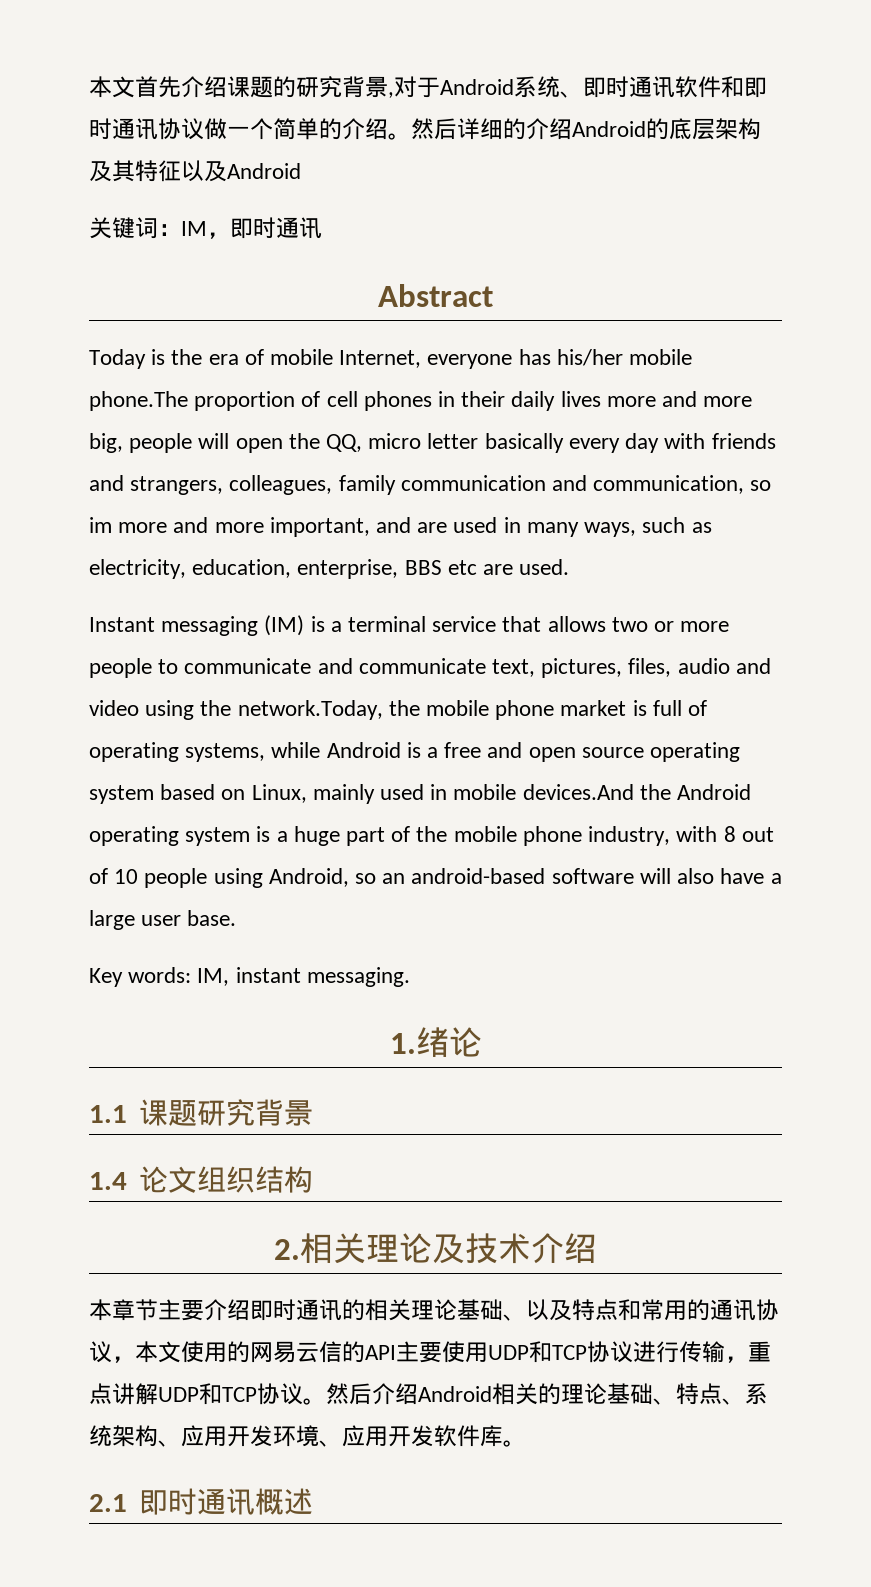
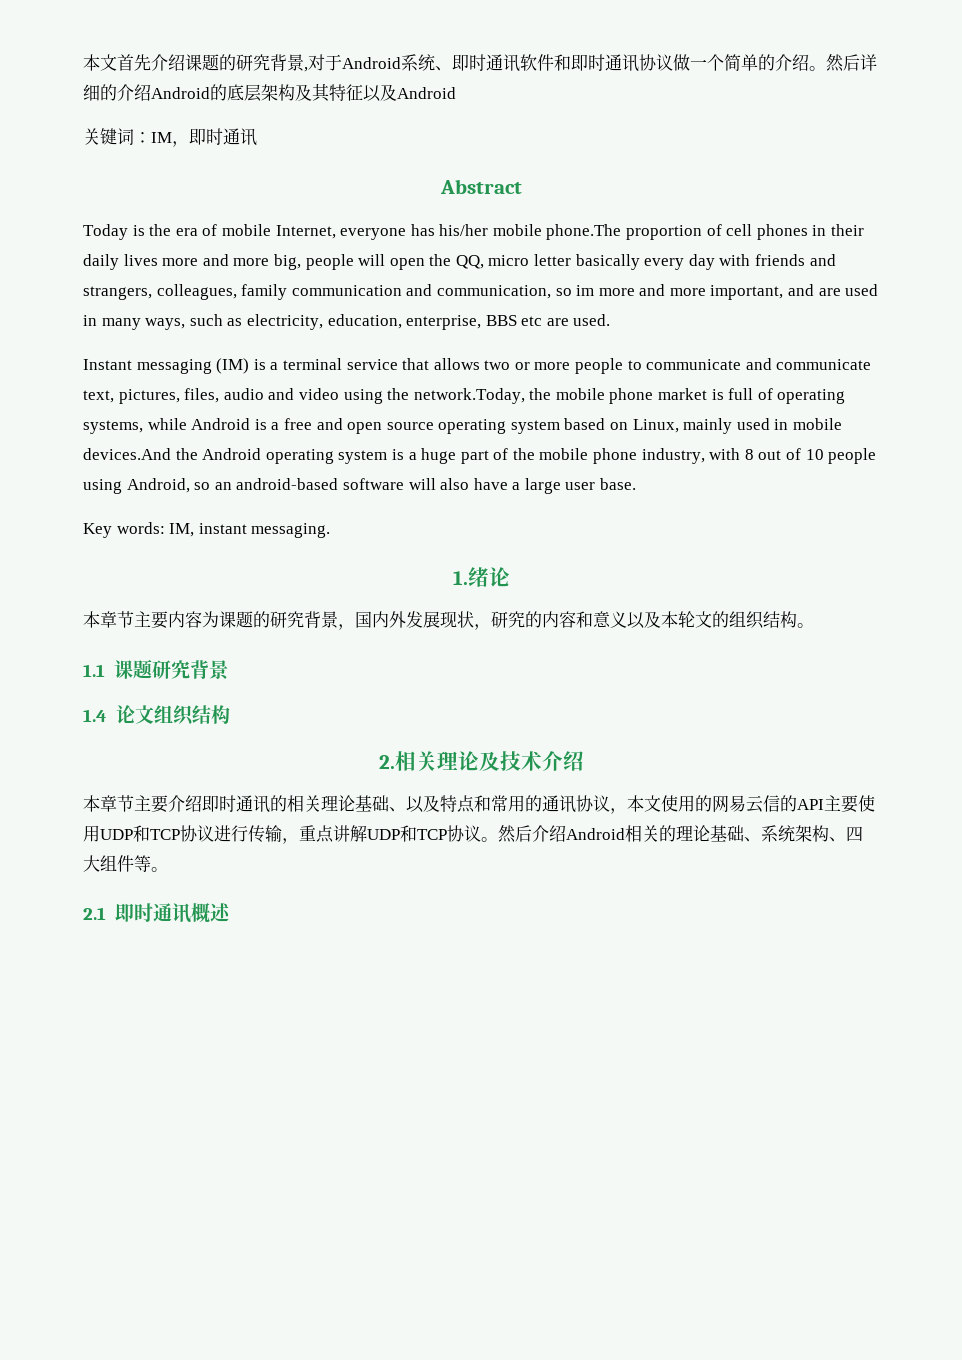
(482, 1042) none -> [83,611,814,630] // 本章节主要内容为课题的研究背景，国内外发展现状，研究的内容和意义以及本轮文的组织结构。
[676,1383,745,1405] 特点、 -> (761, 839) none
[181,1425,503,1447] 应用开发环境、应用开发软件库 -> [846,826,863,842] [83,855,151,872] 四大组件等

